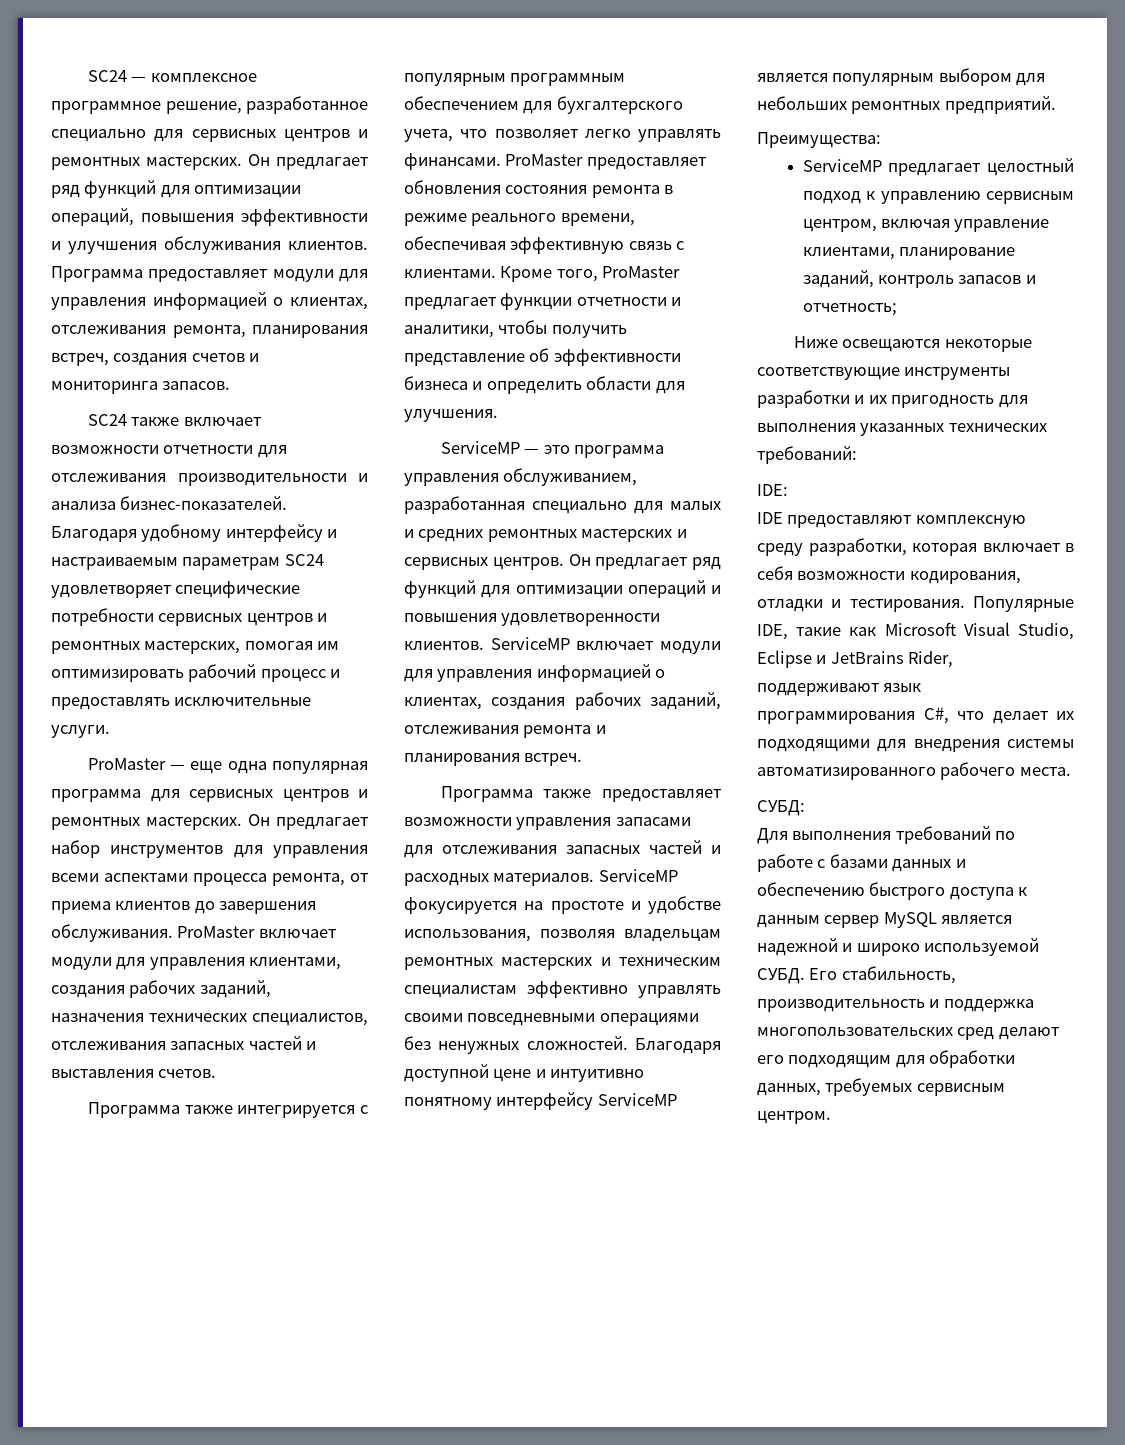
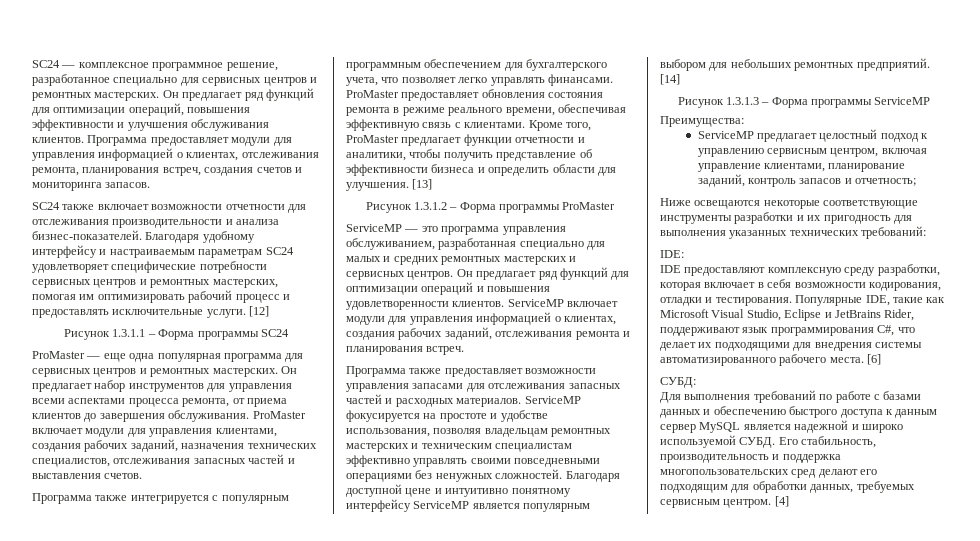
(110, 731) none -> [249,306,270,317] [64,329,289,340] [12] // Рисунок 1.3.1.1 – Форма программы SC24
(498, 415) none -> [412,179,433,190] [365,202,616,213] [13] // Рисунок 1.3.1.2 – Форма программы ProMaster
(1056, 105) none -> [660,74,680,85] [677,97,931,108] [14] // Рисунок 1.3.1.3 – Форма программы ServiceMP
(1071, 771) none -> [867,354,882,365] [6]
(831, 1117) none -> [774,496,789,507] [4]

